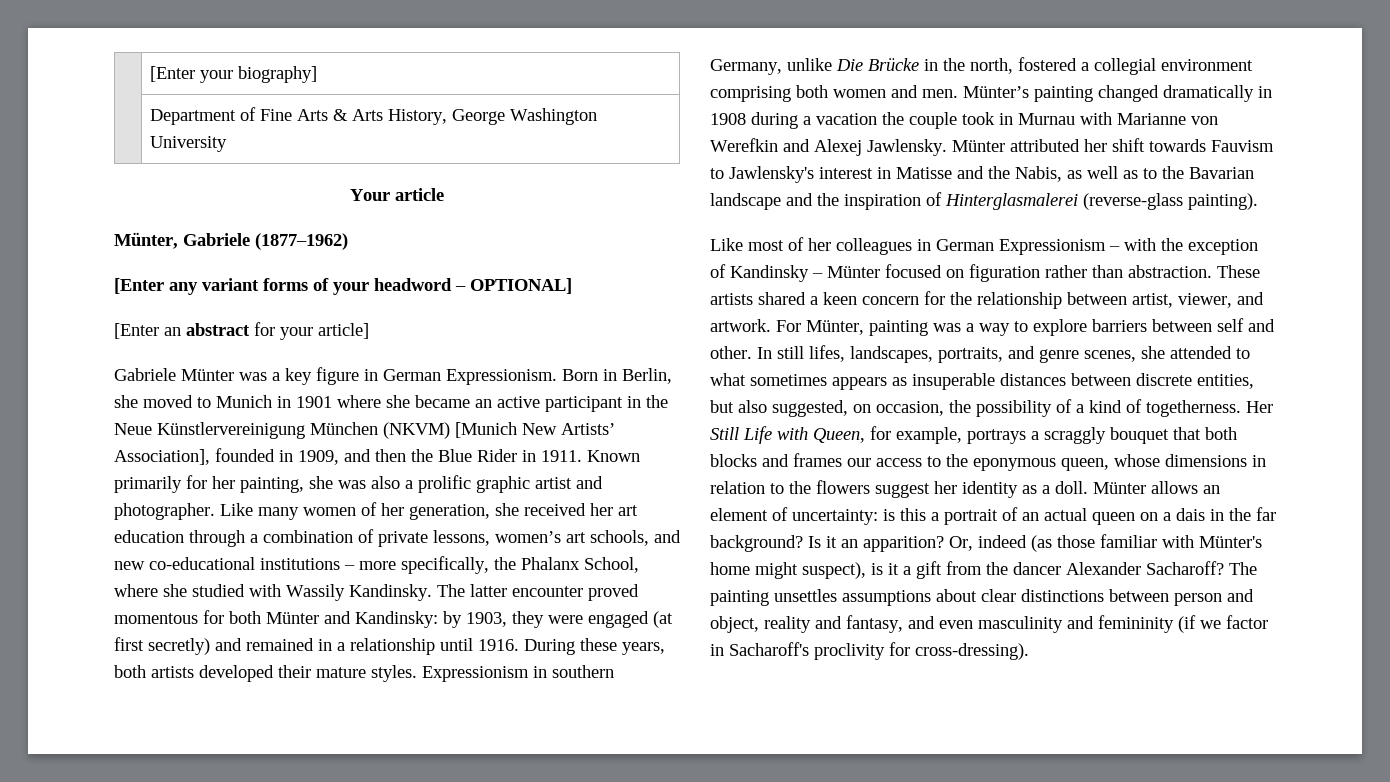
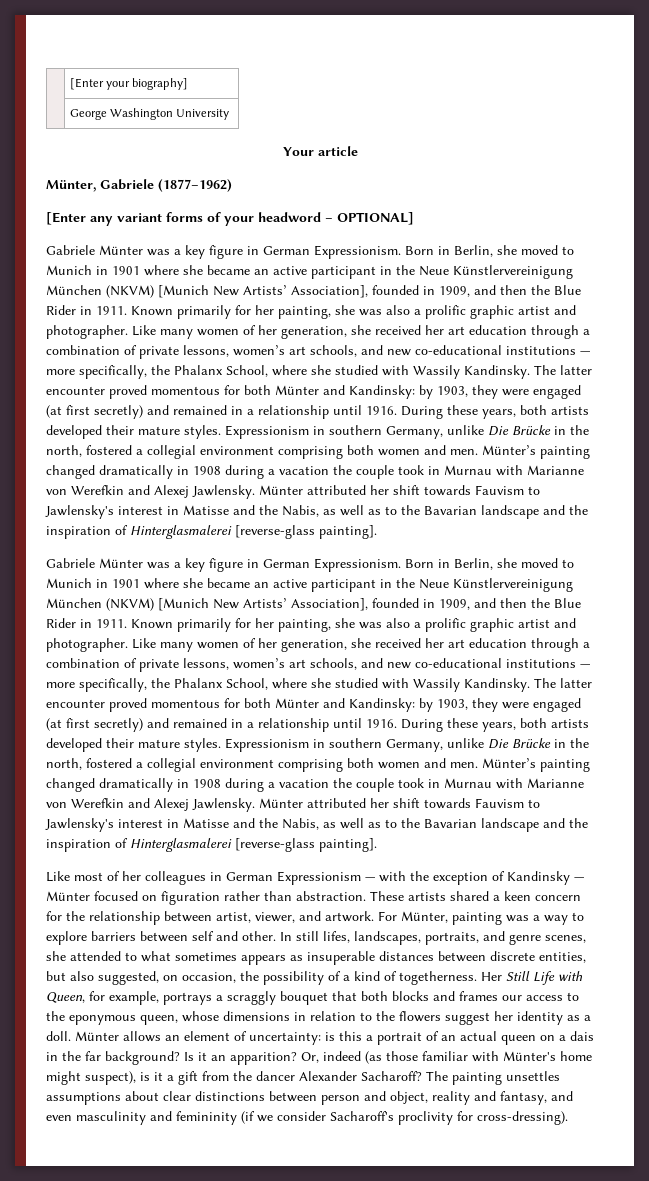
[150,107,448,125] Department of Fine Arts & Arts History, -> (189, 84) none
[114,322,369,340] // [Enter an abstract for your article] -> (414, 218) none
[344,565,355,570] – -> [580,351,590,355] —
[1083,193,1258,210] (reverse-glass painting). -> [235,525,377,539] [46,558,574,572] [46,578,573,592] [46,598,581,611] [46,618,576,632] [46,638,590,652] [46,658,590,672] [46,678,592,692] [46,698,581,712] [46,718,589,732] [46,738,589,752] [46,758,590,772] [46,778,584,792] [46,798,540,812] [45,818,588,832] [46,838,377,852] [reverse-glass painting]. // Gabriele Münter was a key figure in German Expressionism. Born in Berlin, she moved to Munich in 1901 where she became an active participant in the Neue Künstlervereinigung München (NKVM) [Munich New Artists’ Association], founded in 1909, and then the Blue Rider in 1911. Known primarily for her painting, she was also a prolific graphic artist and photographer. Like many women of her generation, she received her art education through a combination of private lessons, women’s art schools, and new co-educational institutions — more specifically, the Phalanx School, where she studied with Wassily Kandinsky. The latter encounter proved momentous for both Münter and Kandinsky: by 1903, they were engaged (at first secretly) and remained in a relationship until 1916. During these years, both artists developed their mature styles. Expressionism in southern Germany, unlike Die Brücke in the north, fostered a collegial environment comprising both women and men. Münter’s painting changed dramatically in 1908 during a vacation the couple took in Murnau with Marianne von Werefkin and Alexej Jawlensky. Münter attributed her shift towards Fauvism to Jawlensky's interest in Matisse and the Nabis, as well as to the Bavarian landscape and the inspiration of Hinterglasmalerei [reverse-glass painting].
[1109,246,1120,251] – -> [365,877,375,881] —
[812,273,823,278] – -> [574,877,584,881] —
[1226,615,1268,629] [710,644,724,656] factor in -> [277,1111,326,1121] consider

